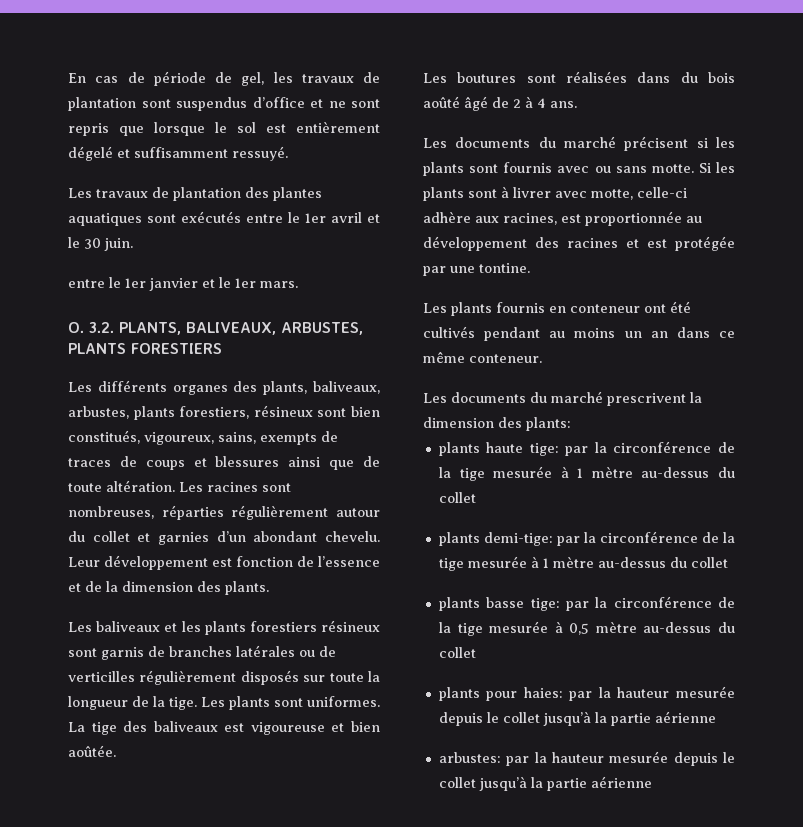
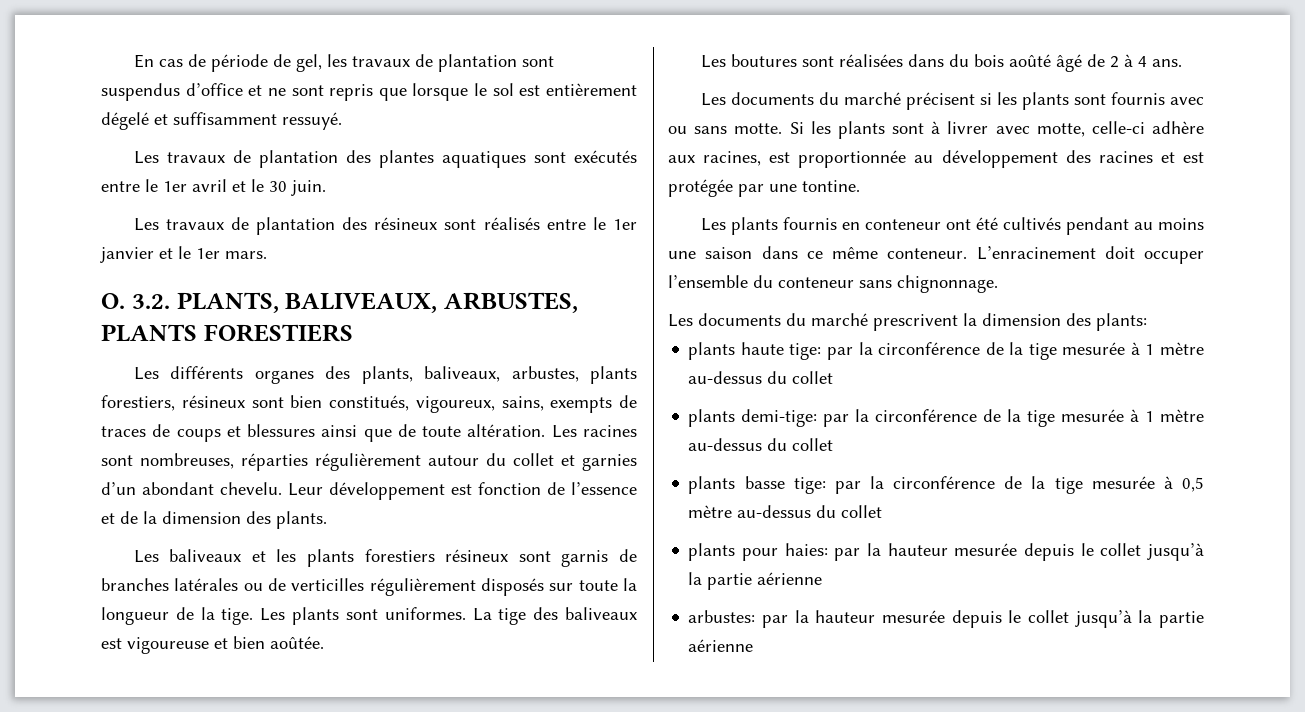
(133, 244) none -> [133,217,540,235] Les travaux de plantation des résineux sont réalisés
[624,331,668,338] un an -> [668,247,753,259] une saison
(542, 358) none -> [976,246,1204,264] [668,275,998,293] L’enracinement doit occuper l’ensemble du conteneur sans chignonnage.

